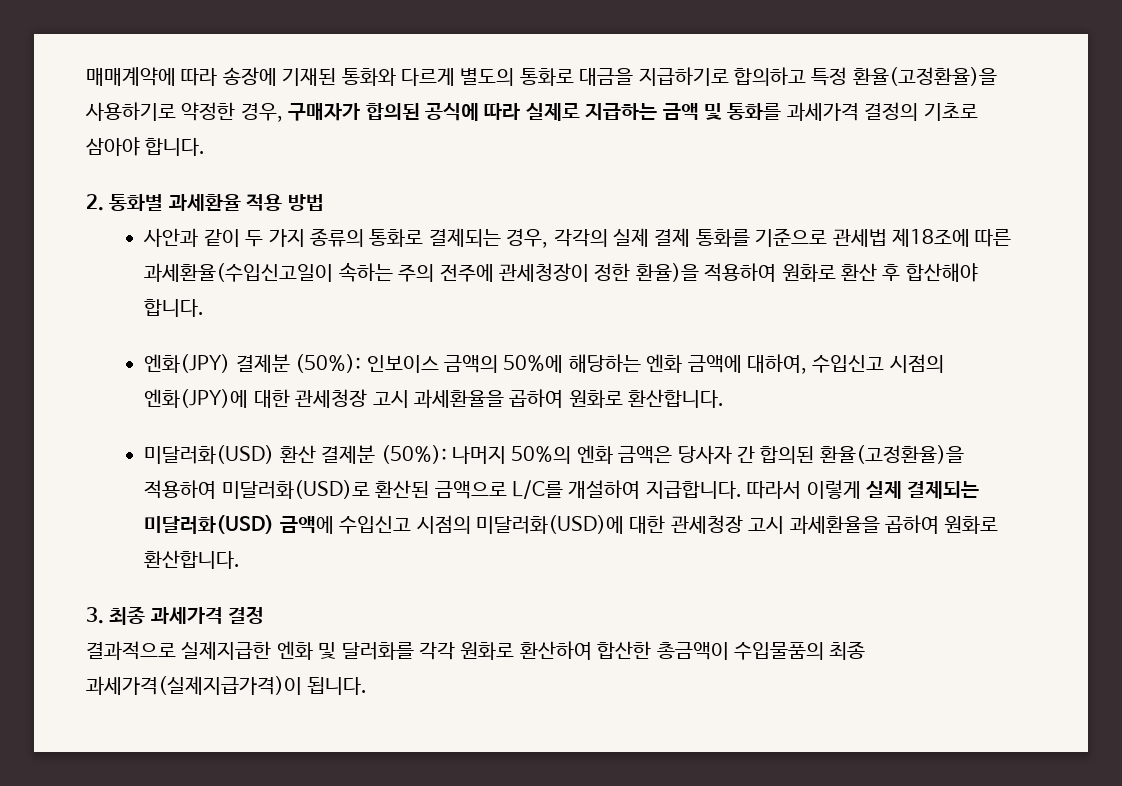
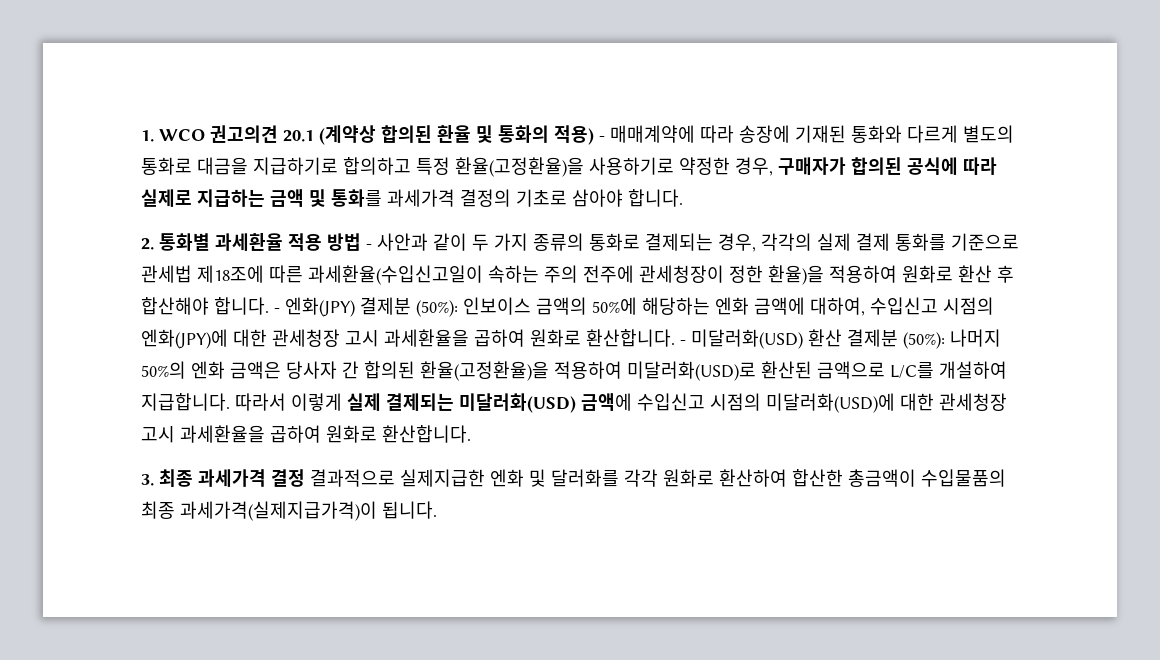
(86, 76) none -> [141,125,605,145] 1. WCO 권고의견 20.1 (계약상 합의된 환율 및 통화의 적용) -
(324, 202) // -> [366,244,372,249] -
(205, 308) // -> [274,308,280,313] -
(725, 398) // -> [680,340,686,345] -
(265, 615) // -> (305, 478) none

